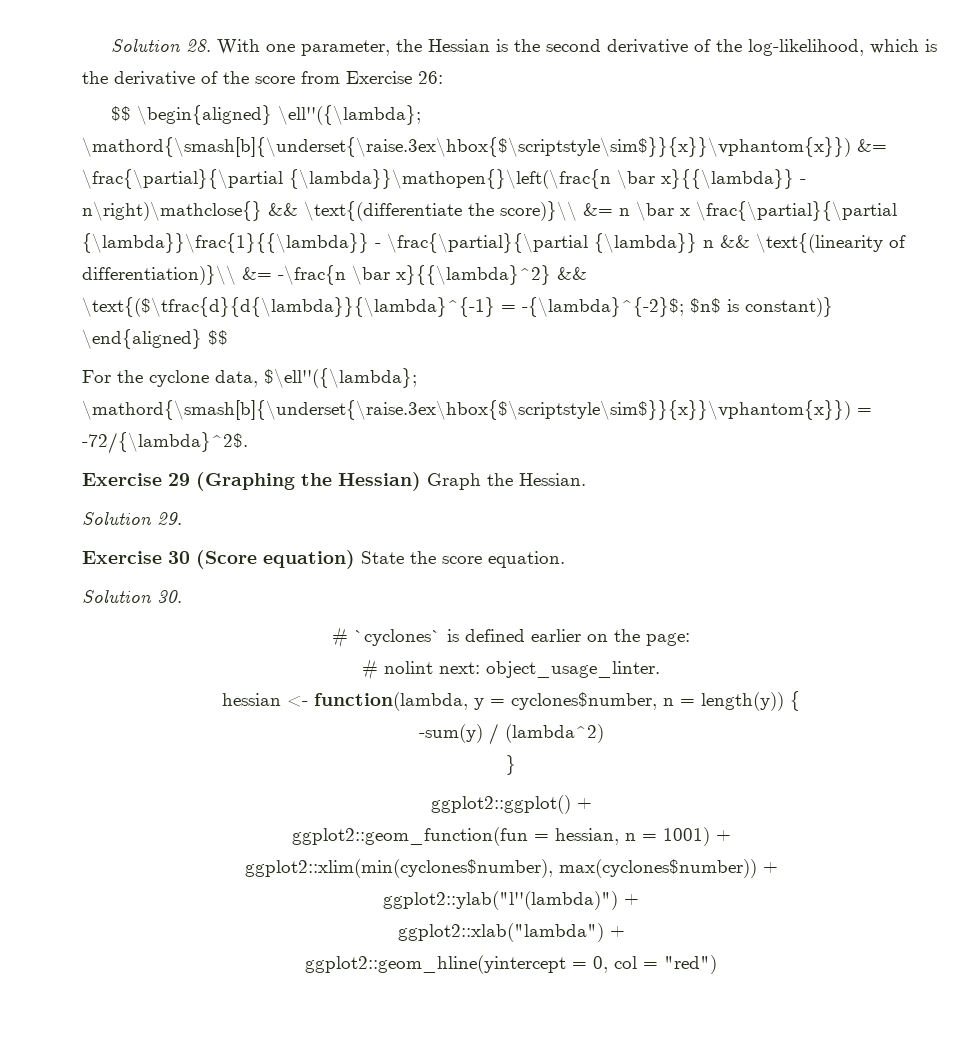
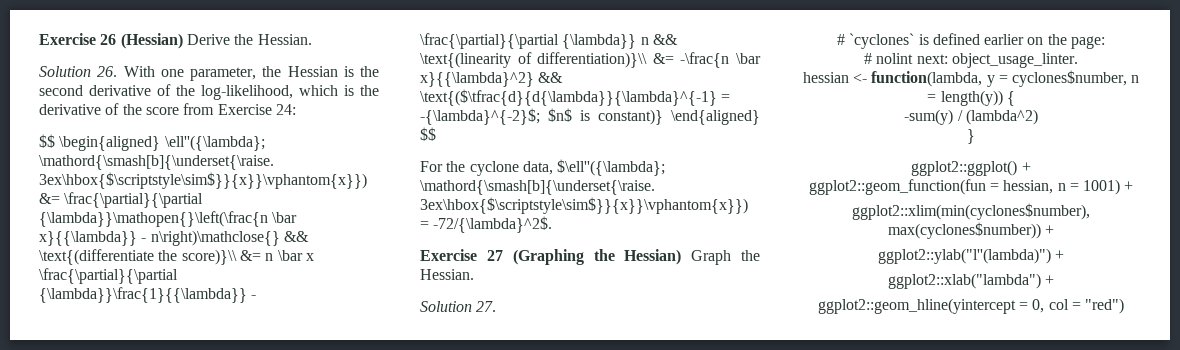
[111,39,212,52] Solution 28. -> [39,33,312,49] [39,66,118,77] Exercise 26 (Hessian) Derive the Hessian. // Solution 26.
[418,71,443,84] 26: -> [275,104,296,115] 24:
[168,473,190,486] 29 -> [486,250,503,261] 27
[157,512,182,525] [82,550,565,569] [82,590,182,603] 29. // Exercise 30 (Score equation) State the score equation. // Solution 30. -> [476,301,497,312] 27.

